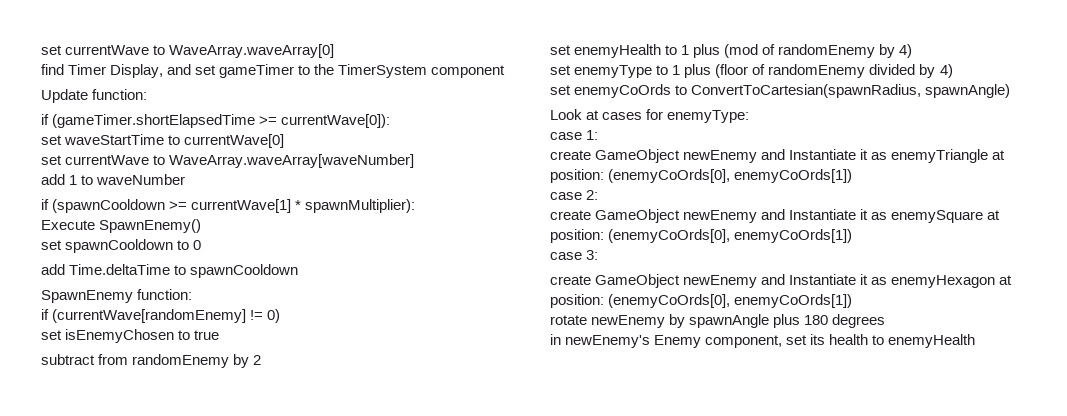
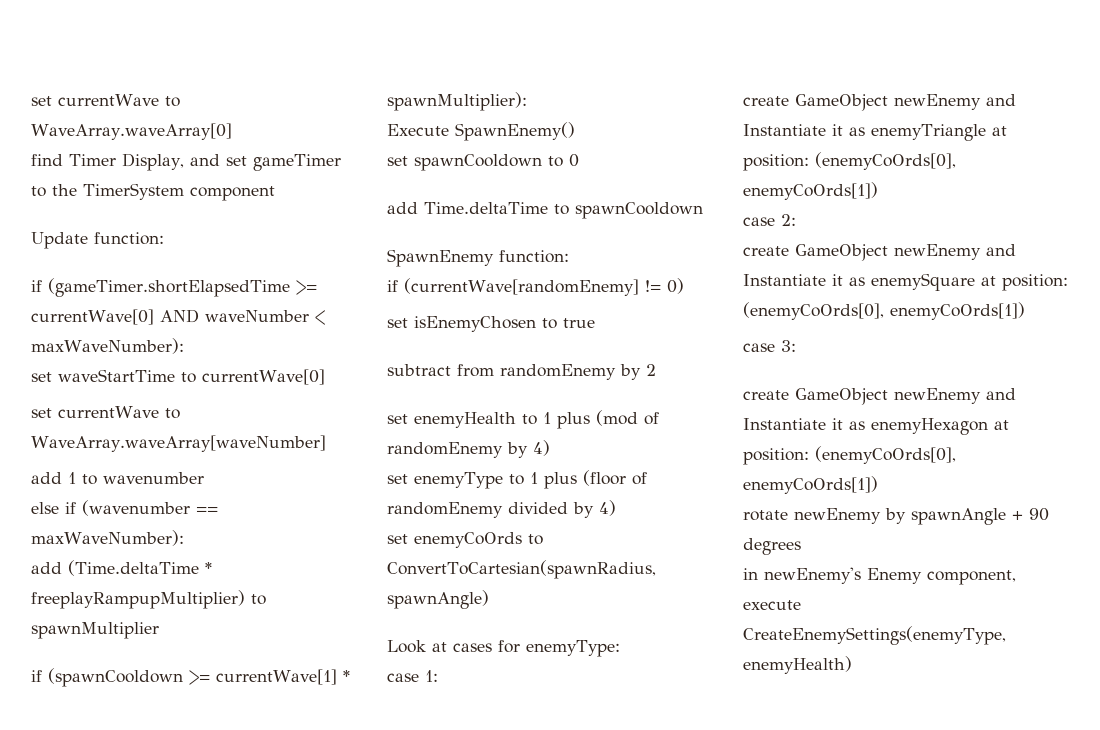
[281,114,391,128] currentWave[0]): -> [31,309,325,325] [31,338,184,354] currentWave[0] AND waveNumber < maxWaveNumber):
[96,174,186,185] waveNumber -> [103,472,204,484] [31,500,218,516] [31,530,184,546] [31,560,212,576] [31,590,266,609] [31,622,159,639] wavenumber // else if (wavenumber == maxWaveNumber): // add (Time.deltaTime * freeplayRampupMultiplier) to spawnMultiplier
[773,314,829,328] plus 180 -> [1012,508,1049,521] + 90
[786,334,976,348] set its health to enemyHealth -> [743,600,801,610] [743,626,1006,645] [743,656,852,674] execute CreateEnemySettings(enemyType, enemyHealth)

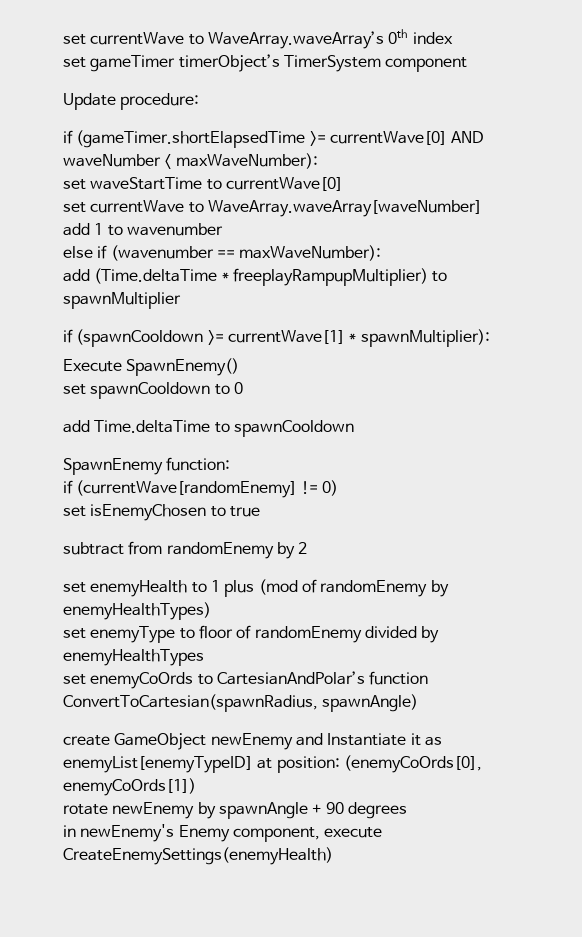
[31,94,180,107] [31,123,232,140] [31,153,341,171] [31,184,77,197] set currentWave to WaveArray.waveArray[0] // find Timer Display, and set gameTimer to the -> [63,29,453,49] [63,54,280,72] set currentWave to WaveArray.waveArray’s 0th index // set gameTimer timerObject’s
[94,232,164,245] function: -> [120,93,200,110] procedure:
[533,440,550,456] 4) -> [63,602,211,620] enemyHealthTypes)
[529,470,626,489] 1 plus (floor -> [198,625,233,639] floor
[599,500,616,516] 4) -> [63,649,204,666] enemyHealthTypes
(543, 539) none -> [216,671,429,685] CartesianAndPolar’s function
[387,640,620,657] [387,670,438,682] [743,94,1016,111] [743,124,1007,141] [743,152,956,171] [743,182,878,200] [743,214,796,226] [743,244,1016,261] [743,273,1068,291] [743,302,1025,320] [743,340,796,352] [743,388,1016,405] [743,418,988,435] // Look at cases for enemyType: // case 1: // create GameObject newEnemy and Instantiate it as enemyTriangle at position: (enemyCoOrds[0], enemyCoOrds[1]) // case 2: // create GameObject newEnemy and Instantiate it as enemySquare at position: (enemyCoOrds[0], enemyCoOrds[1]) // case 3: // create GameObject newEnemy and Instantiate it as enemyHexagon -> [63,733,442,750] [63,756,253,773] // create GameObject newEnemy and Instantiate it as enemyList[enemyTypeID]
[743,626,1006,645] [743,656,852,674] CreateEnemySettings(enemyType, enemyHealth) -> [63,847,333,865] CreateEnemySettings(enemyHealth)

